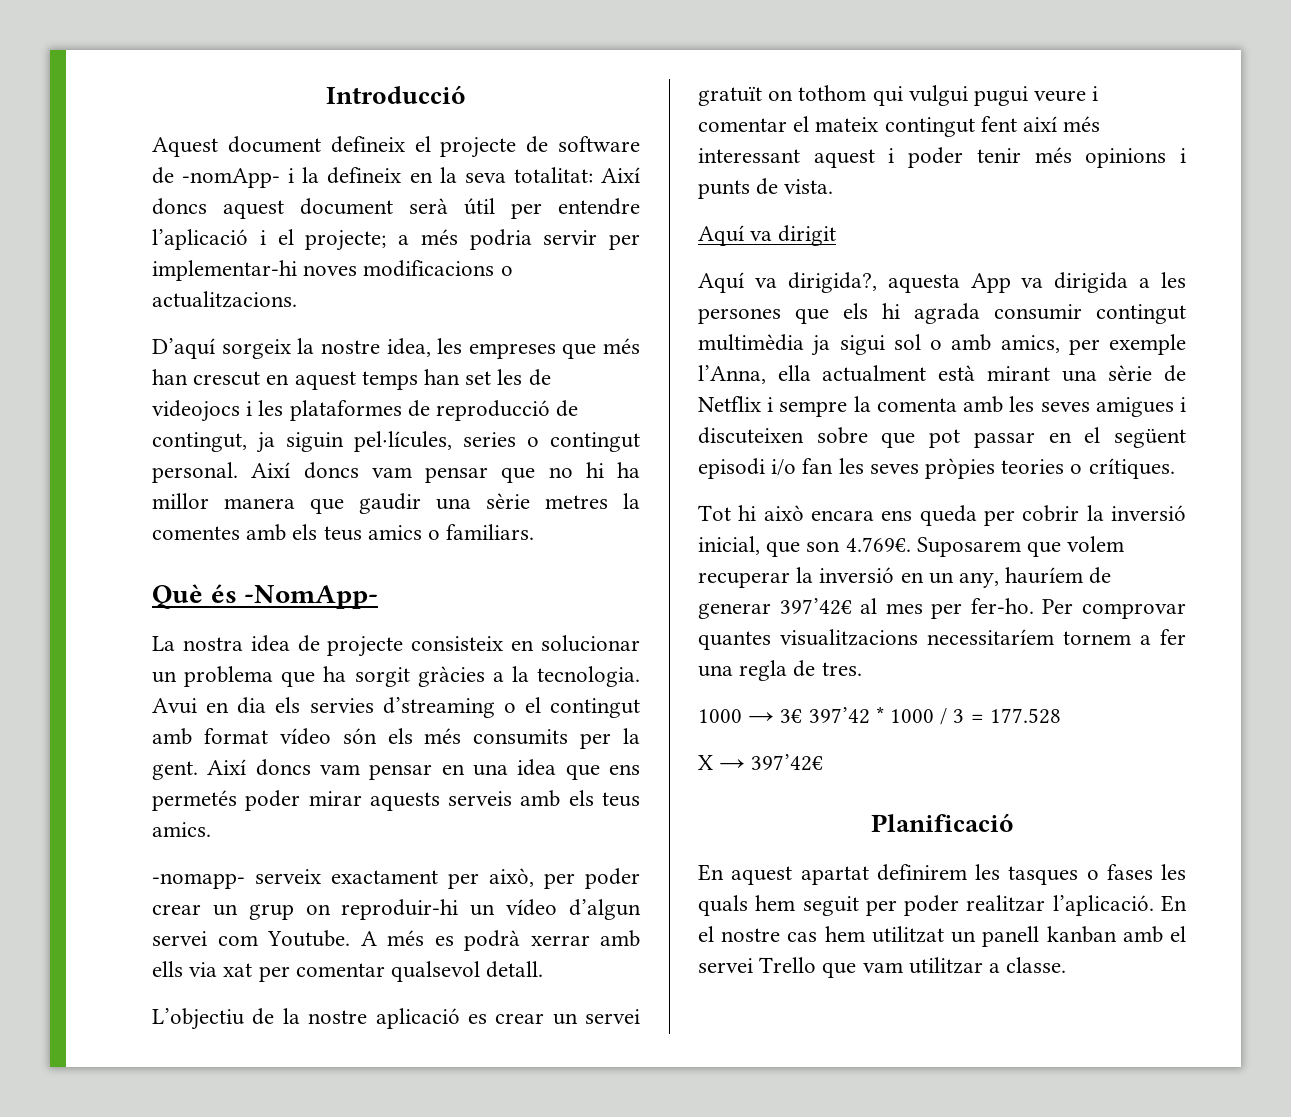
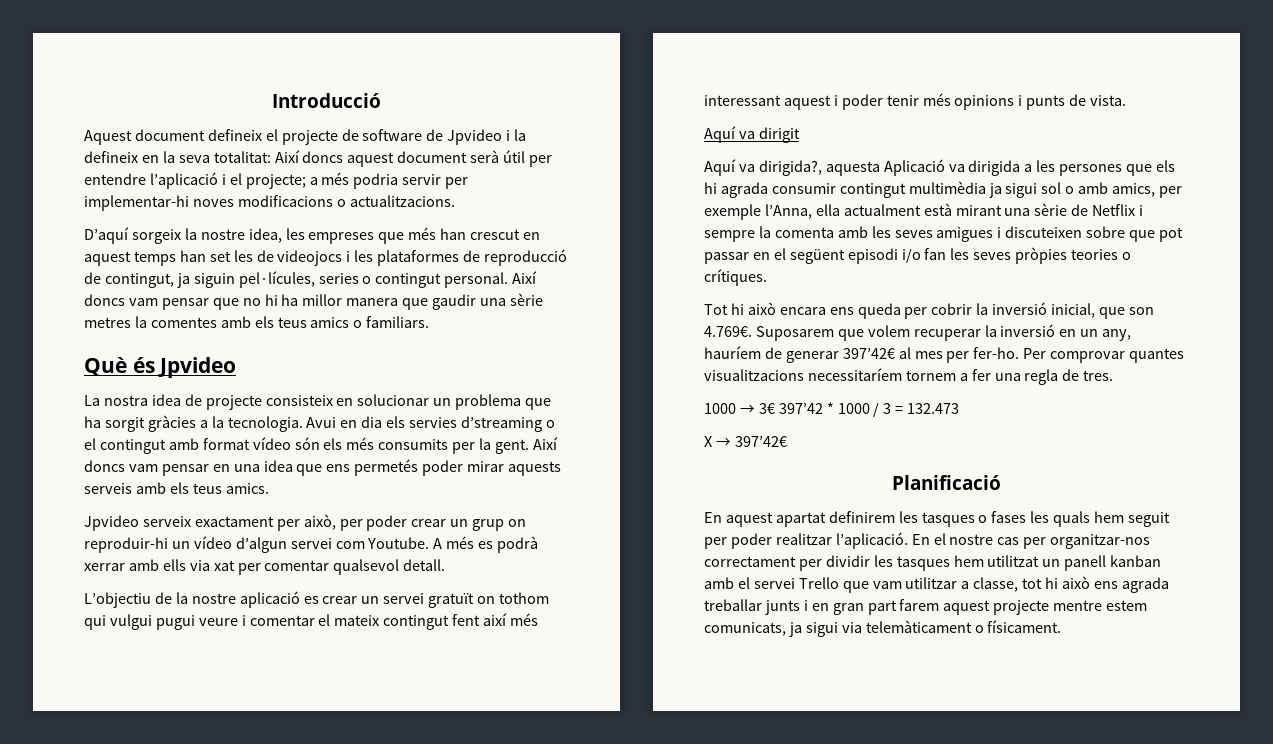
[182,168,281,188] -nomApp- -> [447,129,503,145] Jpvideo
[244,585,379,609] -NomApp- -> [158,357,237,378] Jpvideo
[152,873,245,889] -nomapp- -> [84,515,139,531] Jpvideo
[970,273,1011,293] App -> [883,159,945,176] Aplicació
[989,708,1061,724] 177.528 -> [907,403,960,414] 132.473
(818, 937) none -> [1023,534,1151,549] [704,555,950,571] per organitzar-nos correctament per dividir les tasques
[1006,957,1067,973] classe. -> [973,576,1169,593] [704,599,1148,615] [704,620,1062,637] classe, tot hi això ens agrada treballar junts i en gran part farem aquest projecte mentre estem comunicats, ja sigui via telemàticament o físicament.

